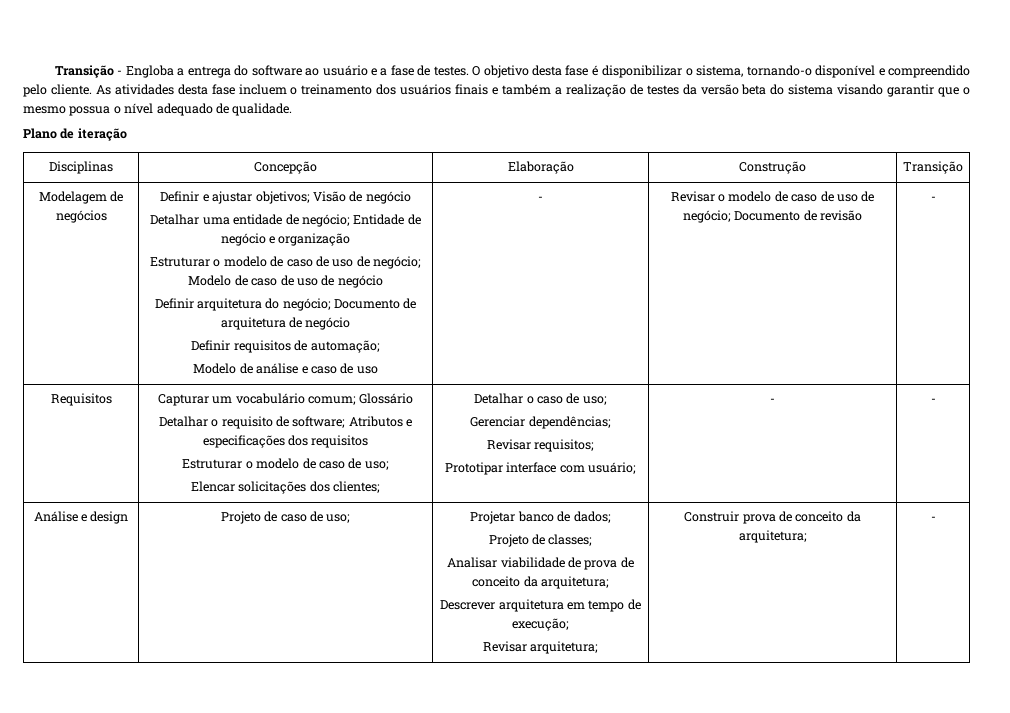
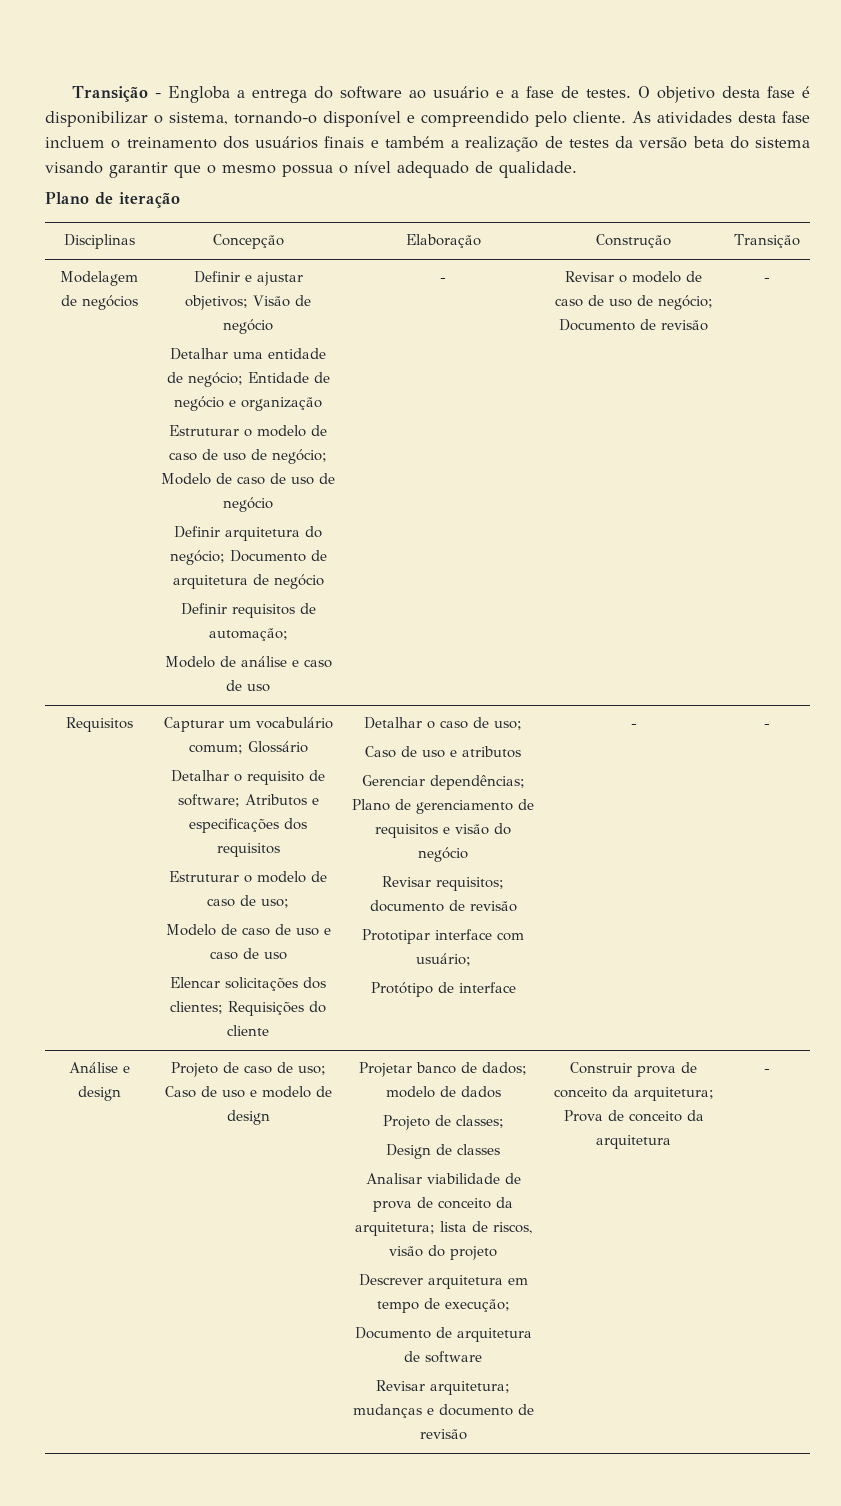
(389, 465) none -> [165,924,331,936] [209,948,287,960] // Modelo de caso de uso e caso de uso
(381, 487) none -> [228,1001,326,1016] [227,1025,269,1036] Requisições do cliente
[470,416,611,429] Gerenciar dependências; -> [365,746,521,758] [361,775,525,790] [352,799,534,814] [375,823,511,838] [418,847,468,862] Caso de uso e atributos // Gerenciar dependências; Plano de gerenciamento de requisitos e visão do negócio
(595, 445) none -> [369,900,517,912] documento de revisão
(637, 468) none -> [370,982,516,997] // Protótipo de interface
(351, 518) none -> [164,1086,332,1098] [226,1110,270,1125] Caso de uso e modelo de design
(611, 517) none -> [385,1086,501,1098] modelo de dados
(593, 540) none -> [386,1144,500,1159] // Design de classes
(609, 582) none -> [439,1221,532,1234] [389,1245,497,1260] lista de riscos, visão do projeto
[482,641,599,654] Revisar arquitetura; -> [354,1327,532,1342] [404,1351,482,1363] [376,1380,510,1395] [352,1404,534,1418] [419,1429,467,1440] Documento de arquitetura de software // Revisar arquitetura; mudanças e documento de revisão
(807, 536) none -> [563,1110,704,1122] [596,1135,671,1149] Prova de conceito da arquitetura

